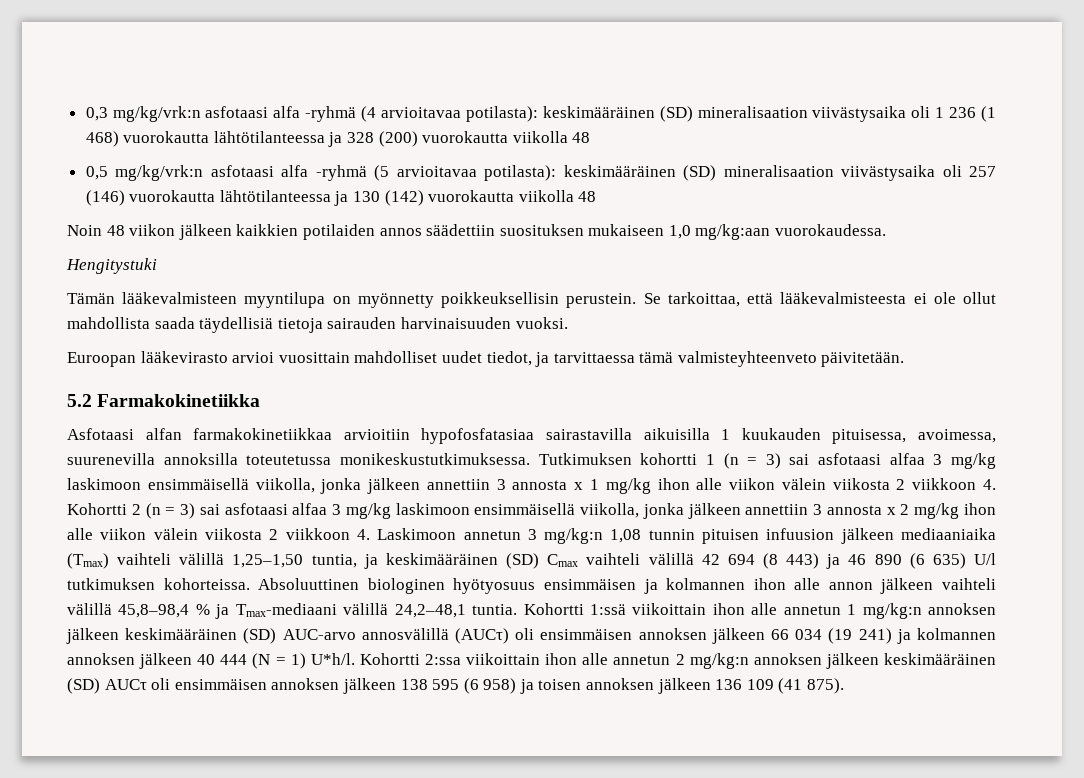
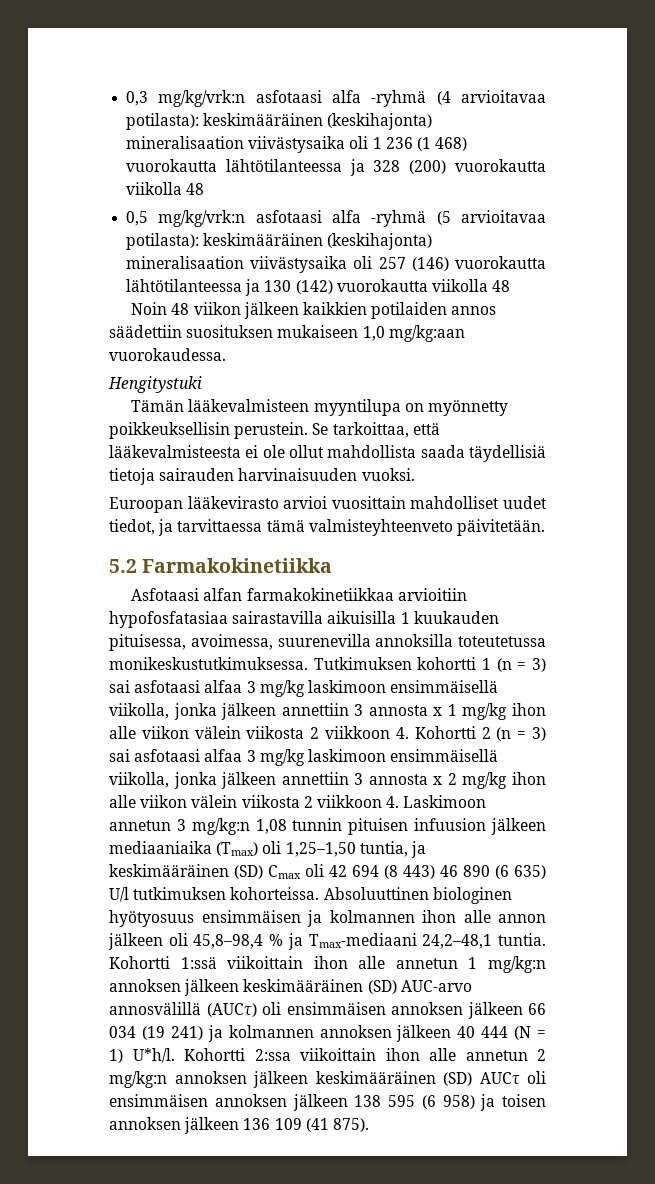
[659,106,693,122] (SD) -> [327,113,433,130] (keskihajonta)
[683,165,717,181] (SD) -> [327,233,433,250] (keskihajonta)
[117,553,225,565] vaihteli välillä -> [262,841,282,854] oli
[586,553,694,565] vaihteli välillä -> [305,864,324,877] oli
[826,554,841,569] ja -> (435, 872) none
[942,578,997,590] [67,603,112,615] vaihteli välillä -> [168,933,188,946] oli
[343,603,389,615] välillä -> (417, 940) none

